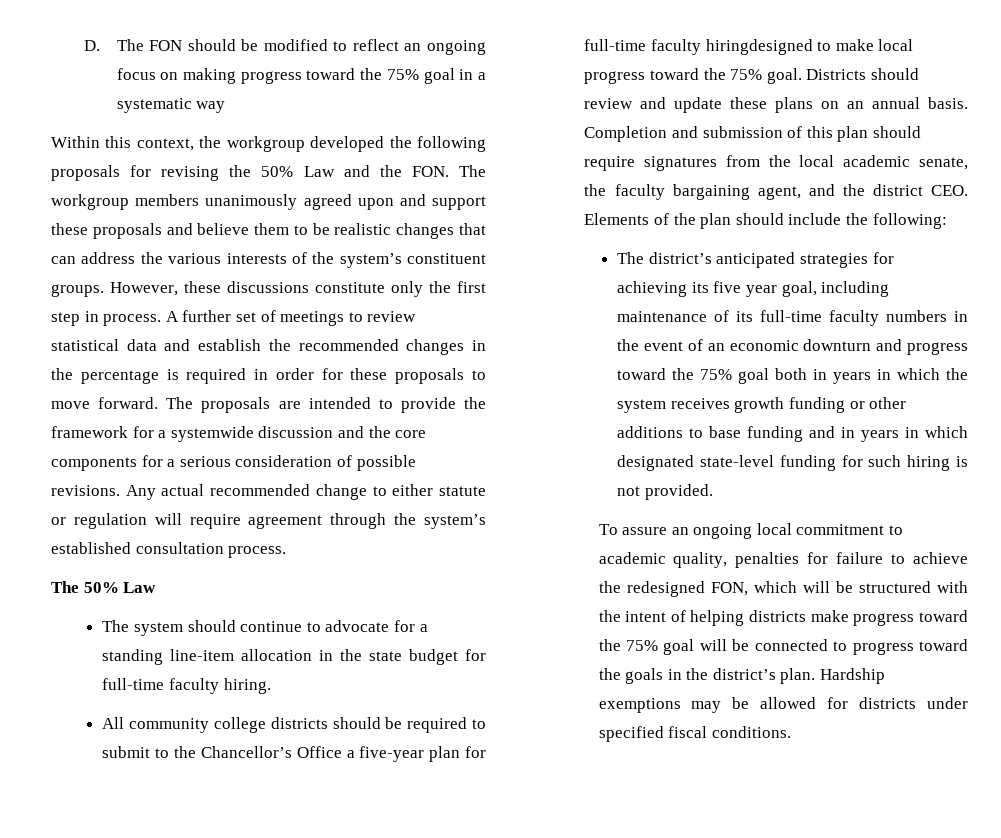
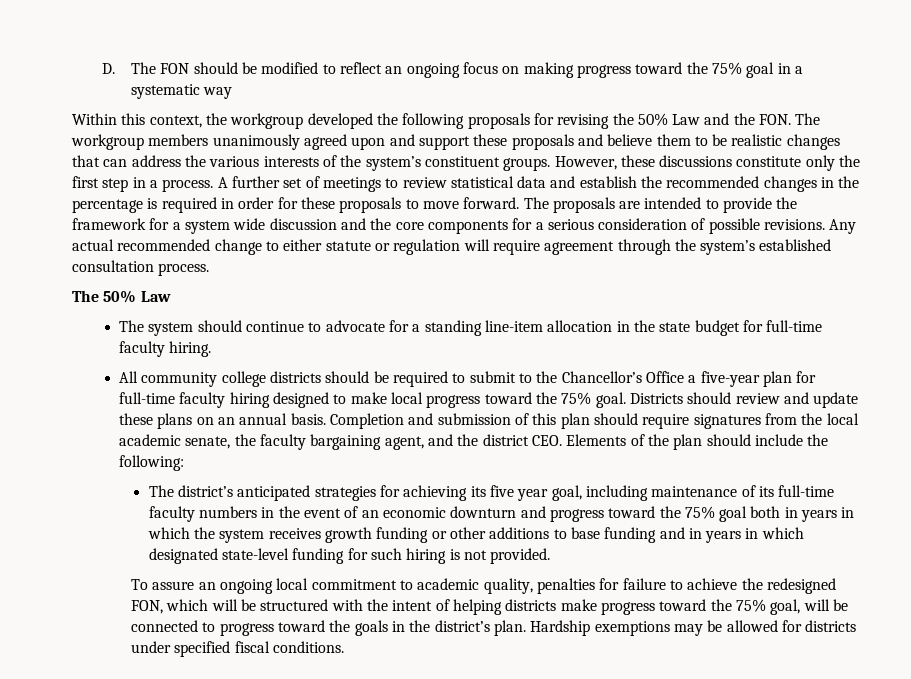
(99, 316) none -> [149,180,158,188] a
[170,426,254,442] systemwide -> [184,218,266,234] system wide
[705,39,813,55] hiringdesigned -> [229,392,330,408] hiring designed
[663,639,695,655] goal -> [770,599,801,615] goal,

